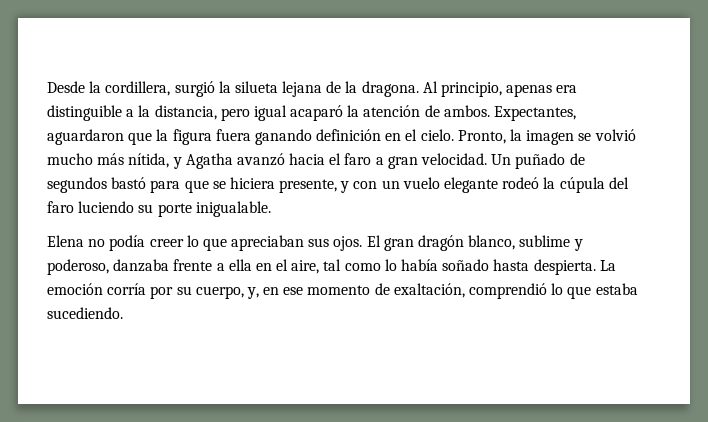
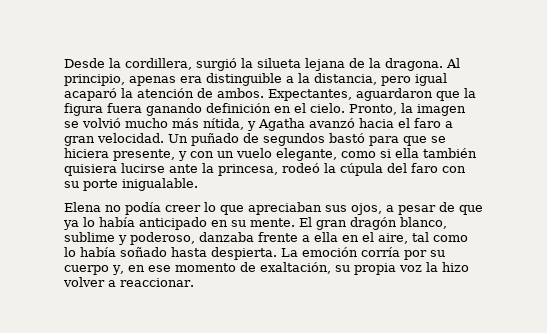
[444,177,499,193] elegante -> [276,148,477,161] [64,163,278,176] elegante, como si ella también quisiera lucirse ante la princesa,
[78,201,135,213] luciendo -> [442,166,466,173] con
[333,236,363,251] ojos. -> [351,202,483,215] [63,217,295,230] ojos, a pesar de que ya lo había anticipado en su mente.
[195,286,244,299] cuerpo, -> [64,265,109,275] cuerpo
[469,283,638,299] [47,307,123,319] comprendió lo que estaba sucediendo. -> [334,262,469,275] [63,277,194,287] su propia voz la hizo volver a reaccionar.

